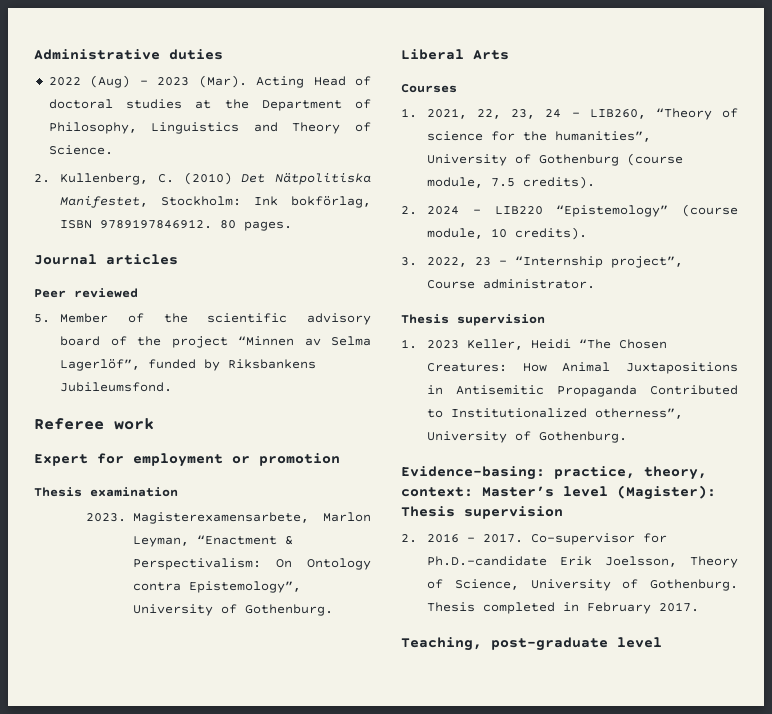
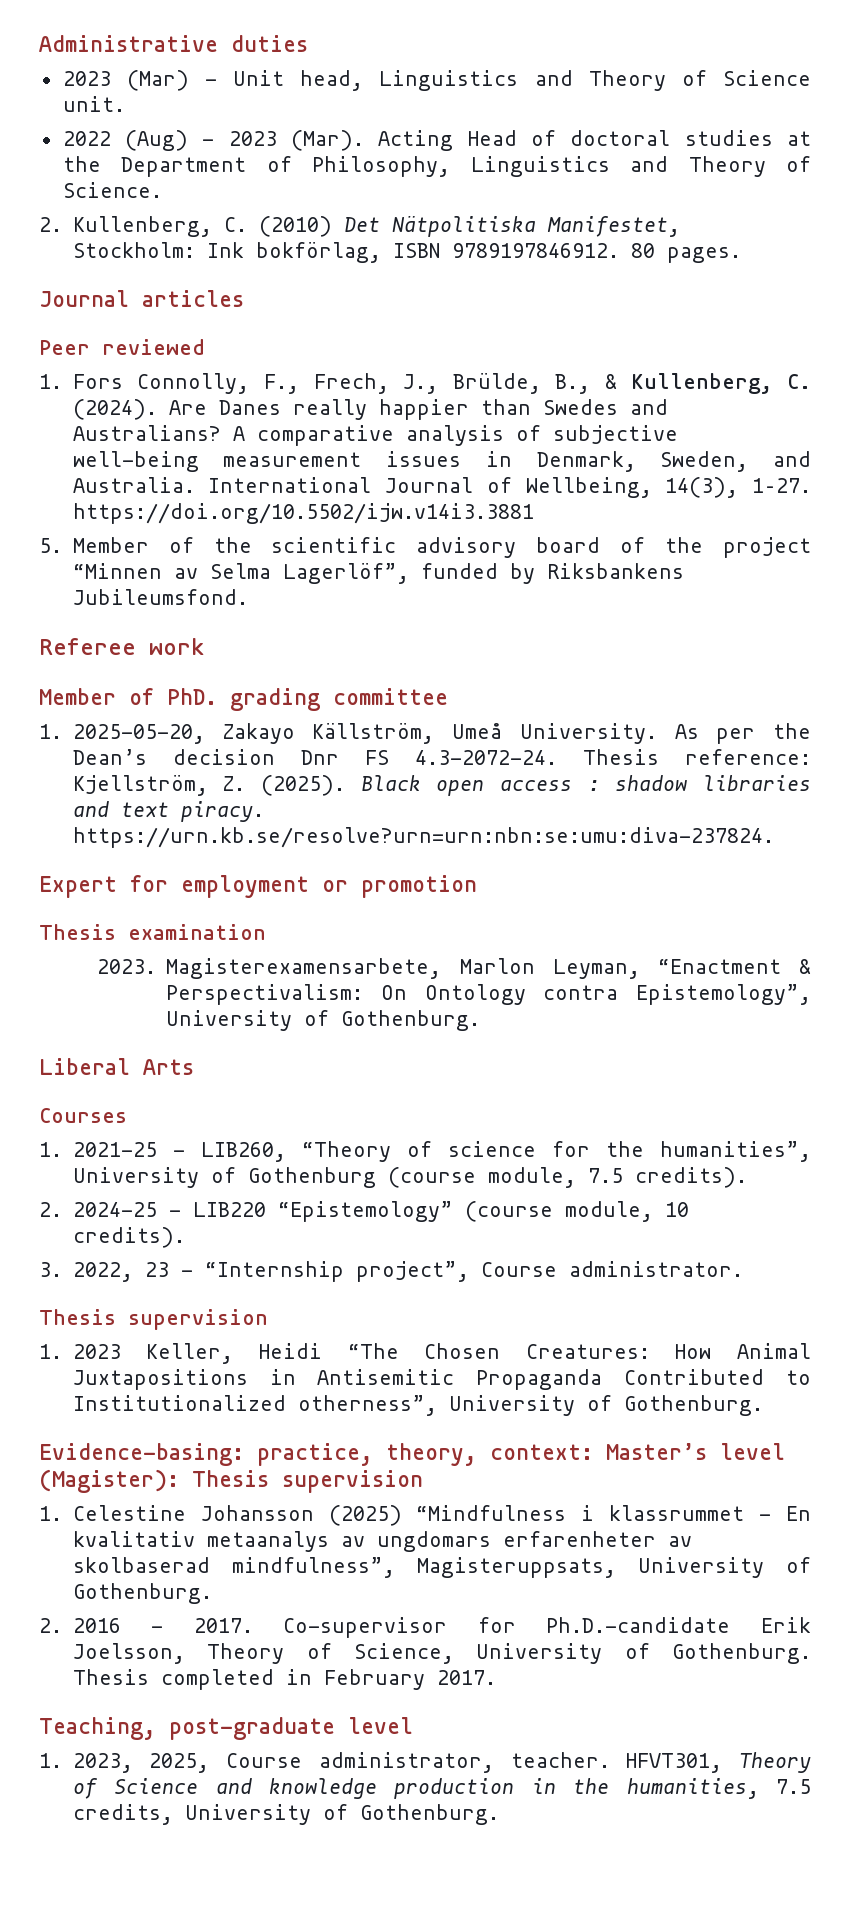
(223, 54) none -> [62,70,811,91] [62,96,125,112] // 2023 (Mar) - Unit head, Linguistics and Theory of Science unit.
(138, 293) none -> [39,373,811,394] [72,399,668,420] [72,425,678,446] [72,451,811,472] [72,477,811,498] [72,503,534,524] // 1. Fors Connolly, F., Frech, J., Brülde, B., & Kullenberg, C. (2024). Are Danes really happier than Swedes and Australians? A comparative analysis of subjective well-being measurement issues in Denmark, Sweden, and Australia. International Journal of Wellbeing, 14(3), 1–27. https://doi.org/10.5502/ijw.v14i3.3881
(154, 424) none -> [39,688,448,711] [39,723,811,744] [72,749,811,765] [72,775,811,796] [72,801,264,822] [72,827,774,848] // Member of PhD. grading committee // 1. 2025-05-20, Zakayo Källström, Umeå University. As per the Dean’s decision Dnr FS 4.3-2072-24. Thesis reference: Kjellström, Z. (2025). Black open access : shadow libraries and text piracy. https://urn.kb.se/resolve?urn=urn:nbn:se:umu:diva-237824.
[427,108,562,119] 2021, 22, 23, 24 -> [72,1142,157,1157] 2021-25
[427,206,460,215] 2024 -> [72,1202,157,1217] 2024-25
(563, 512) none -> [39,1505,811,1526] [72,1531,692,1552] [72,1557,811,1578] [72,1583,212,1604] // 1. Celestine Johansson (2025) “Mindfulness i klassrummet - En kvalitativ metaanalys av ungdomars erfarenheter av skolbaserad mindfulness”, Magisteruppsats, University of Gothenburg.
(662, 642) none -> [39,1752,811,1773] [72,1778,811,1799] [72,1804,499,1825] // 1. 2023, 2025, Course administrator, teacher. HFVT301, Theory of Science and knowledge production in the humanities, 7.5 credits, University of Gothenburg.

